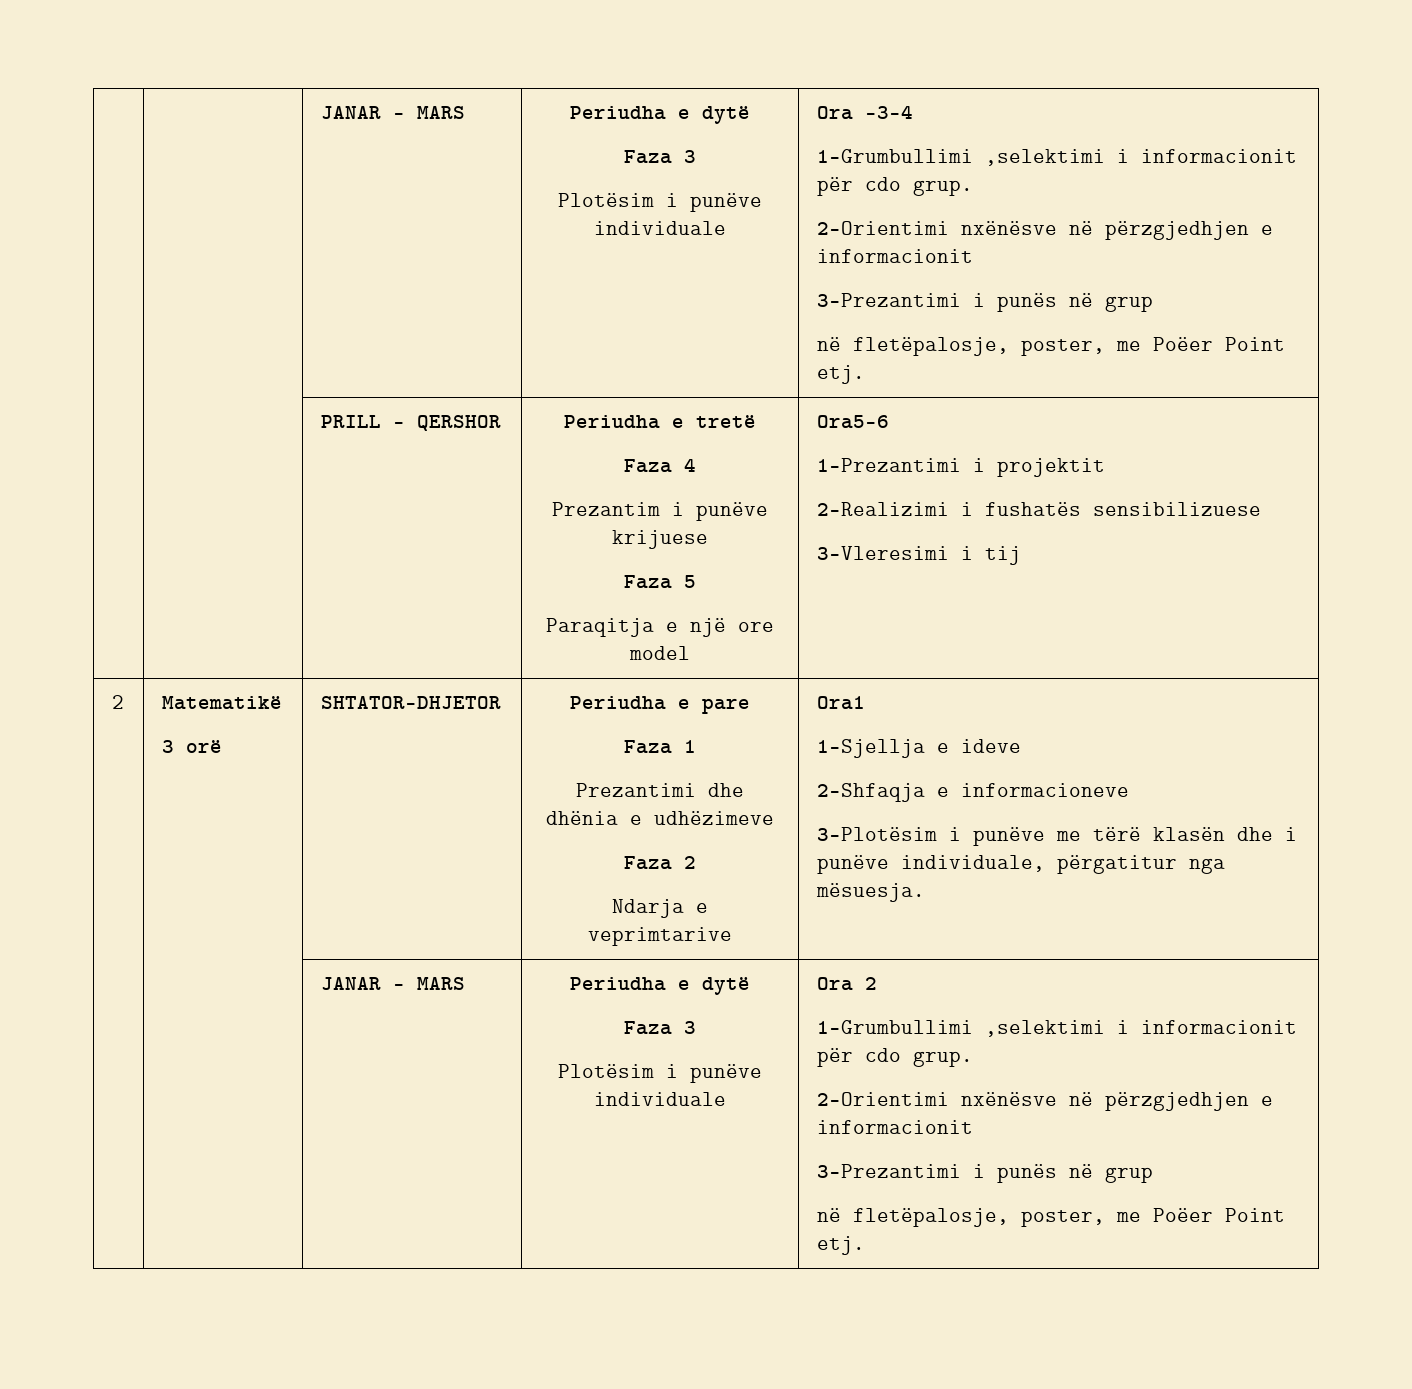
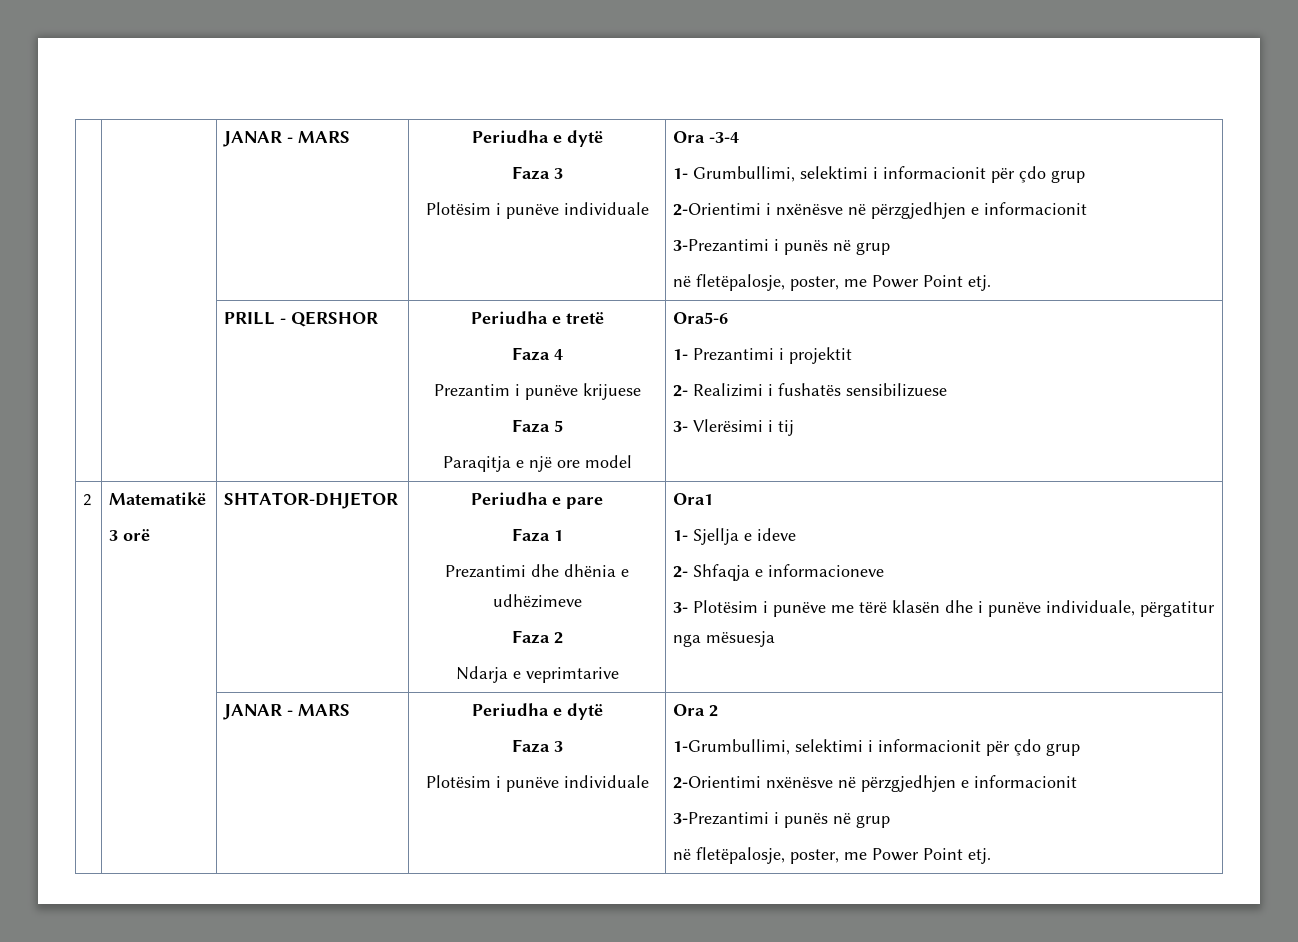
[816,149,1297,166] [816,177,973,196] [816,221,949,235] 1-Grumbullimi ,selektimi i informacionit për cdo grup. // 2-Orientimi -> [673,166,1086,183] [673,203,772,216] 1- Grumbullimi, selektimi i informacionit për çdo grup // 2-Orientimi i
[1152,337,1213,351] Poëer -> [872,275,920,288] Power
[816,458,961,472] 1-Prezantimi -> [673,348,775,361] 1- Prezantimi
[816,502,949,516] 2-Realizimi -> [673,383,764,397] 2- Realizimi
[816,546,949,560] 3-Vleresimi -> [673,419,764,432] 3- Vlerësimi
[816,739,925,758] 1-Sjellja -> [673,528,740,545] 1- Sjellja
[816,783,925,802] 2-Shfaqja -> [673,564,751,581] 2- Shfaqja
[816,827,937,841] 3-Plotësim -> [673,600,759,613] 3- Plotësim
[815,883,925,902] mësuesja. -> [706,631,776,647] mësuesja
[816,1020,1297,1037] [816,1048,973,1067] 1-Grumbullimi ,selektimi i informacionit për cdo grup. -> [673,739,1081,756] 1-Grumbullimi, selektimi i informacionit për çdo grup
[1152,1208,1213,1222] Poëer -> [872,848,920,861] Power

